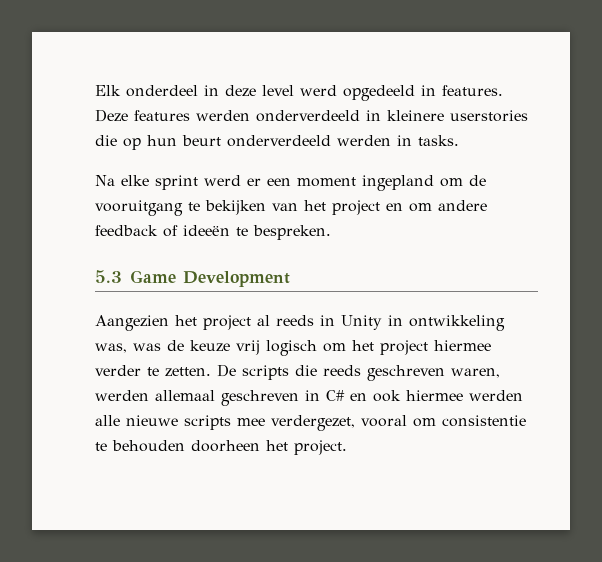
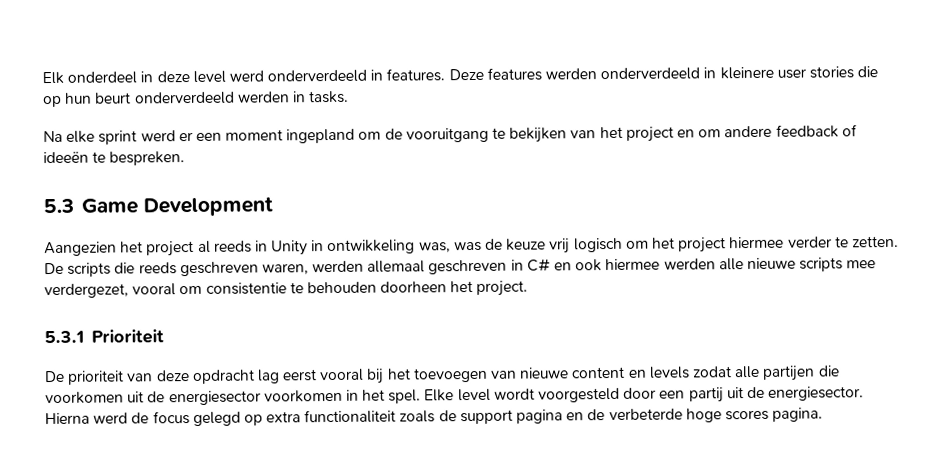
[343,85,415,101] opgedeeld -> [267,69,368,83] onderverdeeld
[450,110,528,122] userstories -> [776,66,854,79] user stories
(347, 447) none -> [44,329,164,344] [45,365,840,385] [45,386,865,406] [45,407,824,427] // 5.3.1 Prioriteit // De prioriteit van deze opdracht lag eerst vooral bij het toevoegen van nieuwe content en levels zodat alle partijen die voorkomen uit de energiesector voorkomen in het spel. Elke level wordt voorgesteld door een partij uit de energiesector. Hierna werd de focus gelegd op extra functionaliteit zoals de support pagina en de verbeterde hoge scores pagina.

